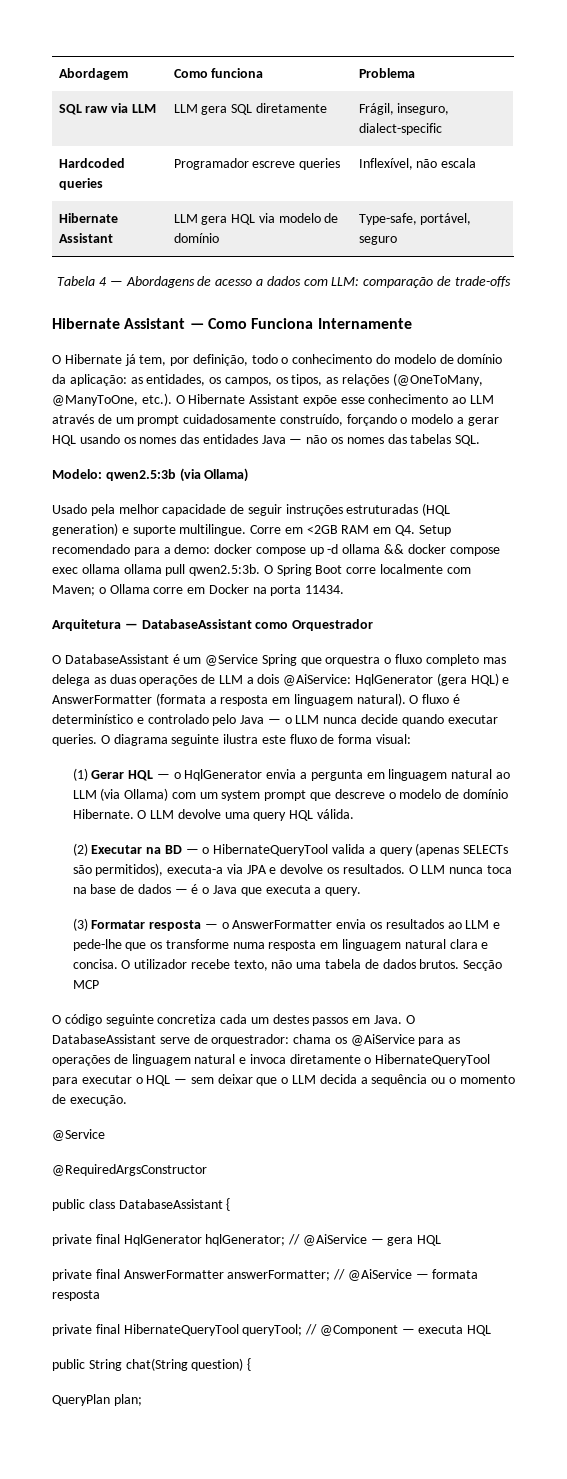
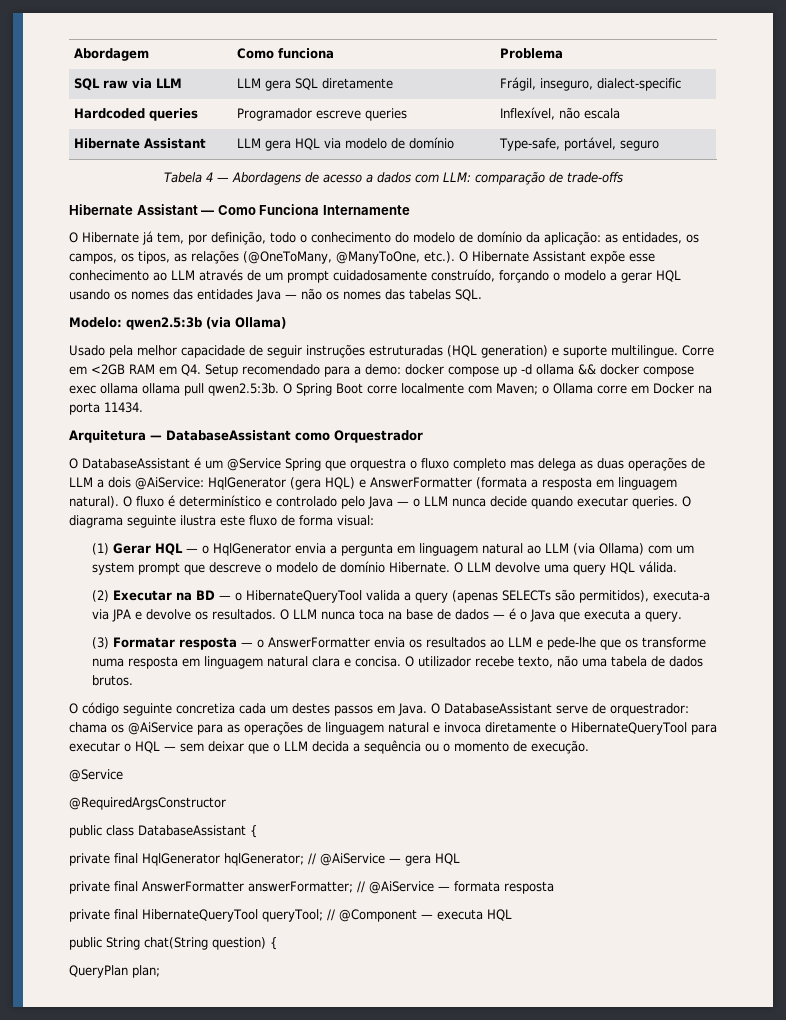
[463,960,503,971] [72,980,99,989] Secção MCP -> (134, 680) none

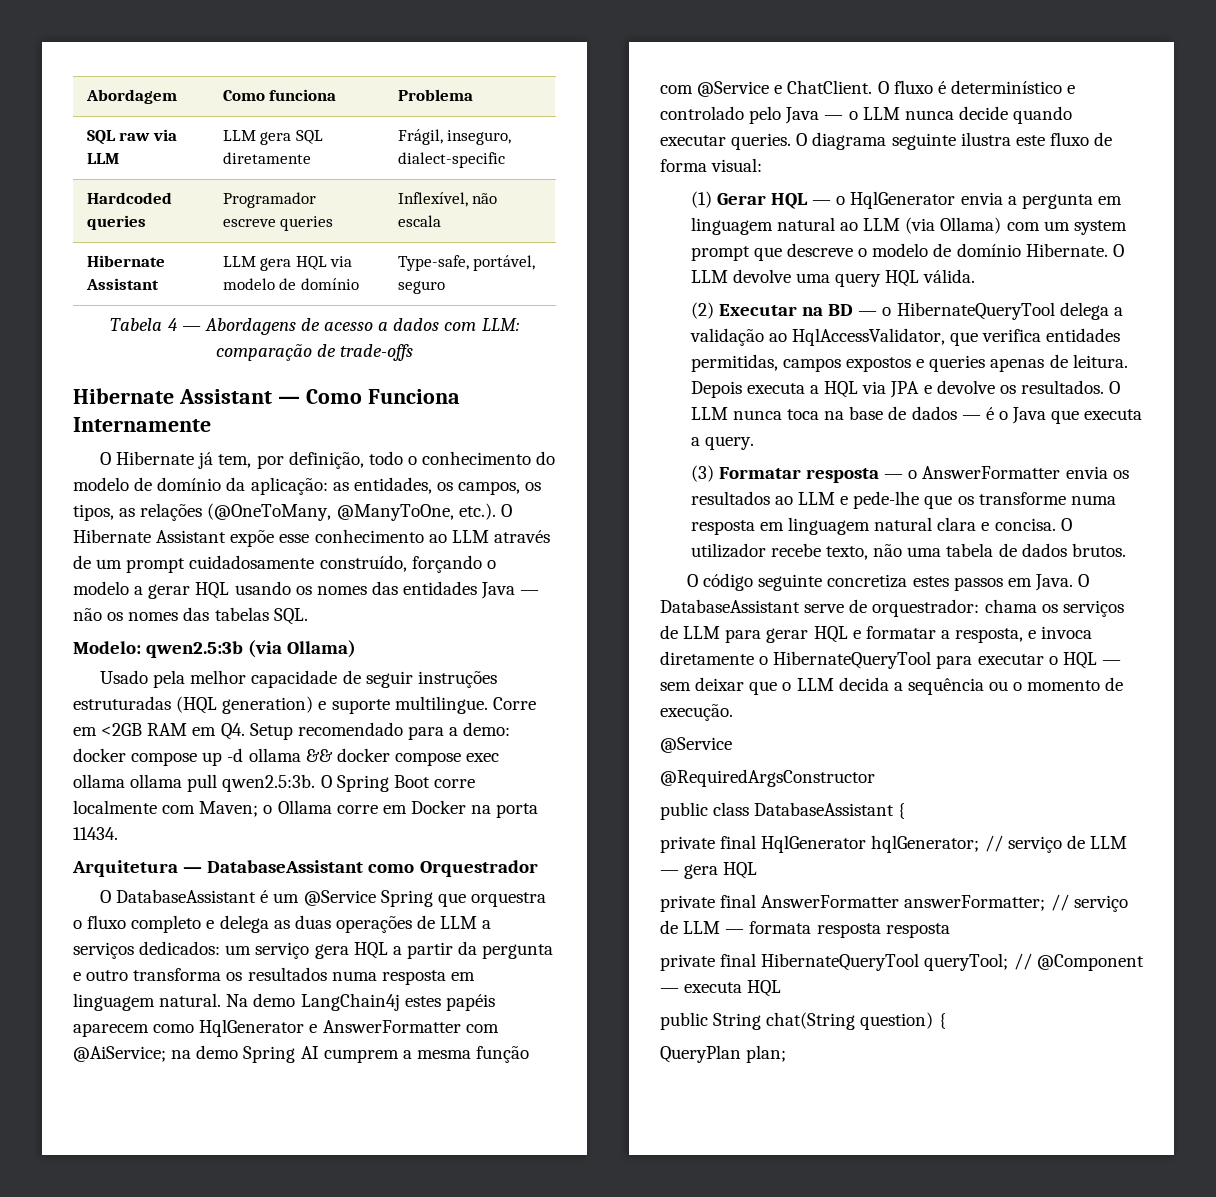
[510,460,534,469] mas -> [206,920,215,929] e
[108,477,677,490] [69,496,119,508] dois @AiService: HqlGenerator (gera HQL) e AnswerFormatter (formata a resposta em linguagem natural). -> [73,941,554,959] [73,967,475,985] [73,993,495,1011] [73,1019,499,1037] [73,1045,530,1063] [660,80,873,97] serviços dedicados: um serviço gera HQL a partir da pergunta e outro transforma os resultados numa resposta em linguagem natural. Na demo LangChain4j estes papéis aparecem como HqlGenerator e AnswerFormatter com @AiService; na demo Spring AI cumprem a mesma função com @Service e ChatClient.
[366,589,711,603] valida a query (apenas SELECTs são permitidos), executa-a -> [1059,302,1123,320] [689,328,1121,346] [690,354,1128,372] [690,381,859,398] delega a validação ao HqlAccessValidator, que verifica entidades permitidas, campos expostos e queries apenas de leitura. Depois executa a HQL
[239,703,330,714] cada um destes -> [912,576,949,587] estes
[128,721,429,735] @AiService para as operações de linguagem natural -> [1062,600,1124,617] [660,625,1024,643] serviços de LLM para gerar HQL e formatar a resposta,
[320,853,385,866] @AiService -> [1007,835,1127,853] serviço de LLM
[369,881,434,894] @AiService -> [1073,895,1128,912] [660,920,721,934] serviço de LLM
(554, 887) none -> [885,923,950,938] resposta

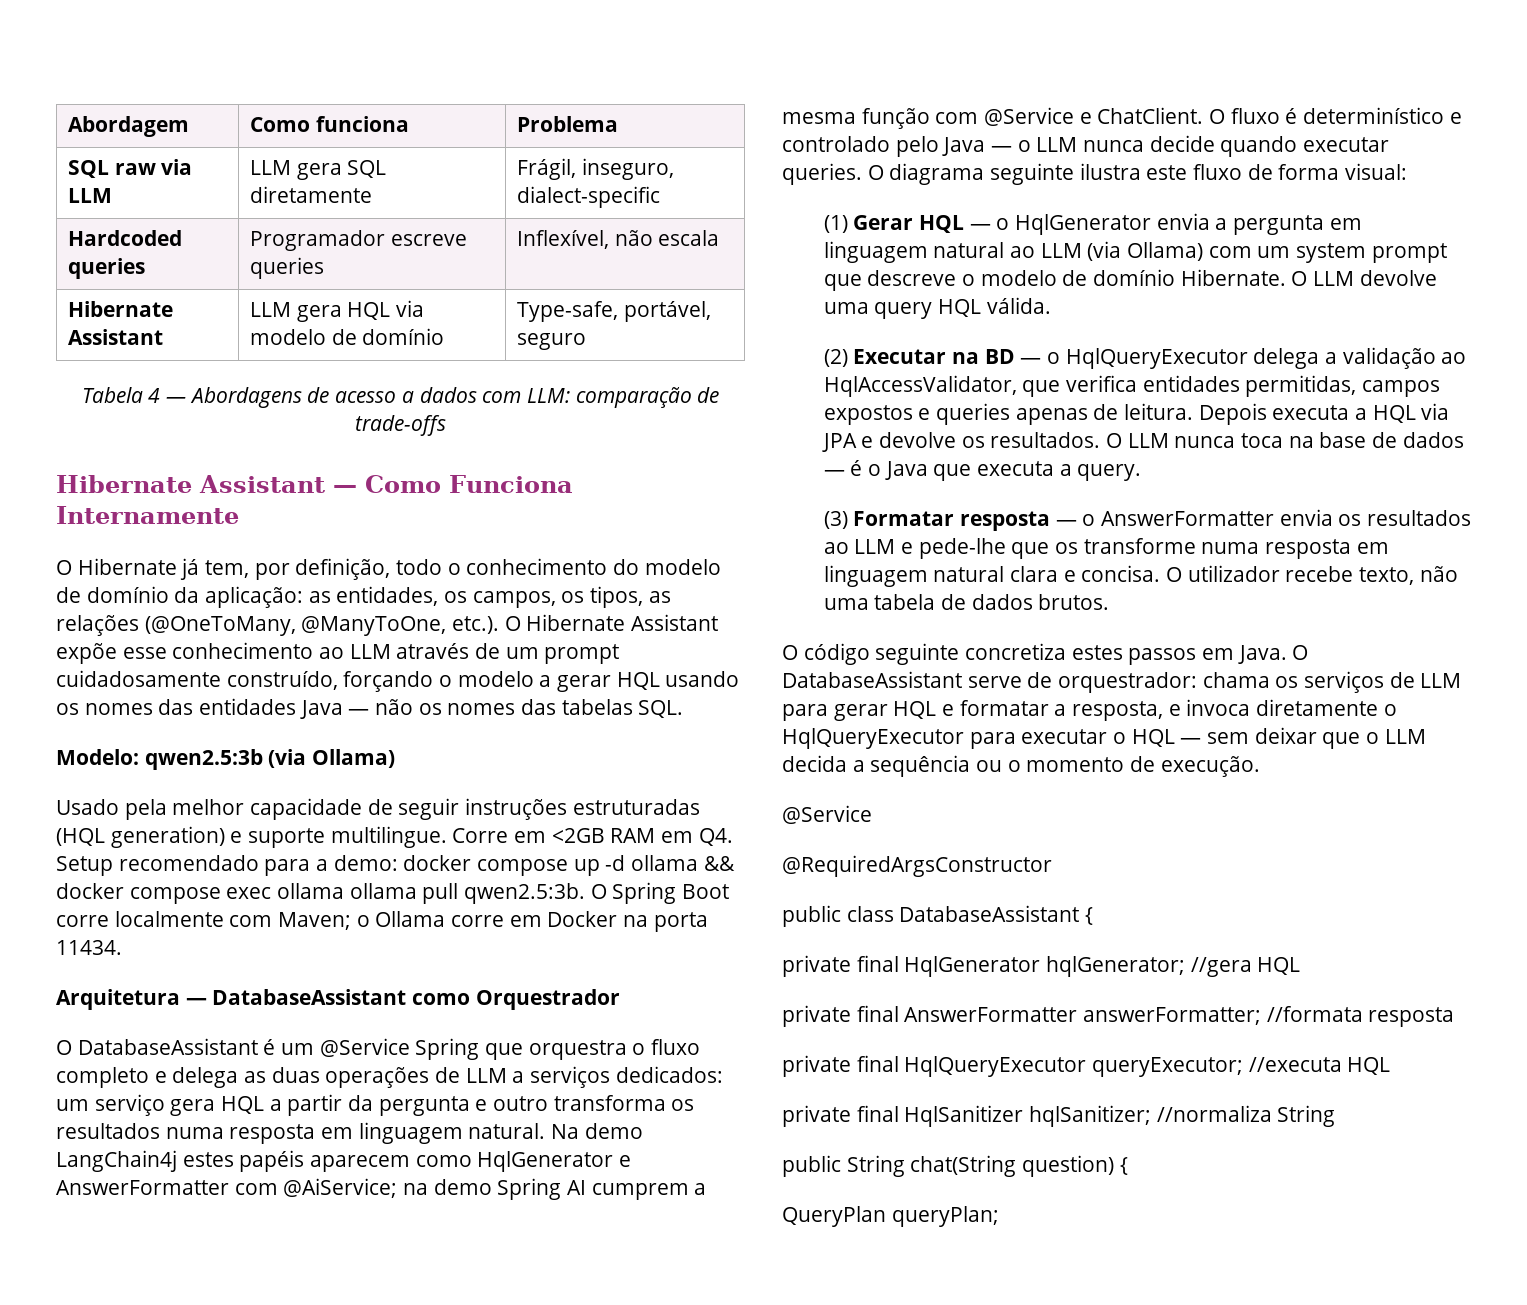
[896,302,1055,320] HibernateQueryTool -> [1065,348,1248,369] HqlQueryExecutor
[773,651,932,669] HibernateQueryTool -> [782,728,964,749] HqlQueryExecutor
[984,835,1127,853] [660,864,719,879] // serviço de LLM — gera -> [1190,957,1252,977] //gera
[1050,894,1128,912] [660,920,950,938] [660,953,1144,971] [660,980,782,997] // serviço de LLM — formata resposta resposta // private final HibernateQueryTool queryTool; // @Component — executa HQL -> [1266,1006,1455,1027] [782,1055,1391,1077] [782,1105,1336,1127] //formata resposta // private final HqlQueryExecutor queryExecutor; //executa HQL // private final HqlSanitizer hqlSanitizer; //normaliza String
[746,1045,787,1063] plan; -> [891,1206,999,1227] queryPlan;

